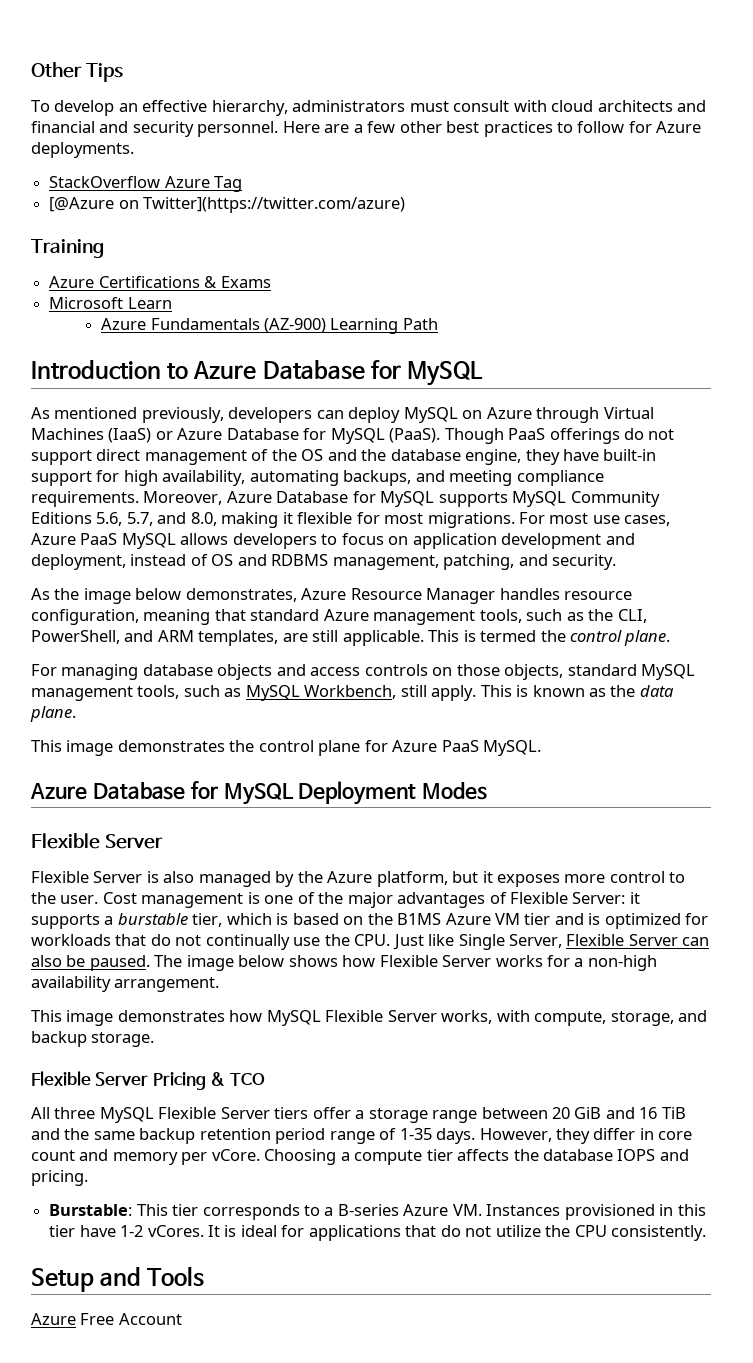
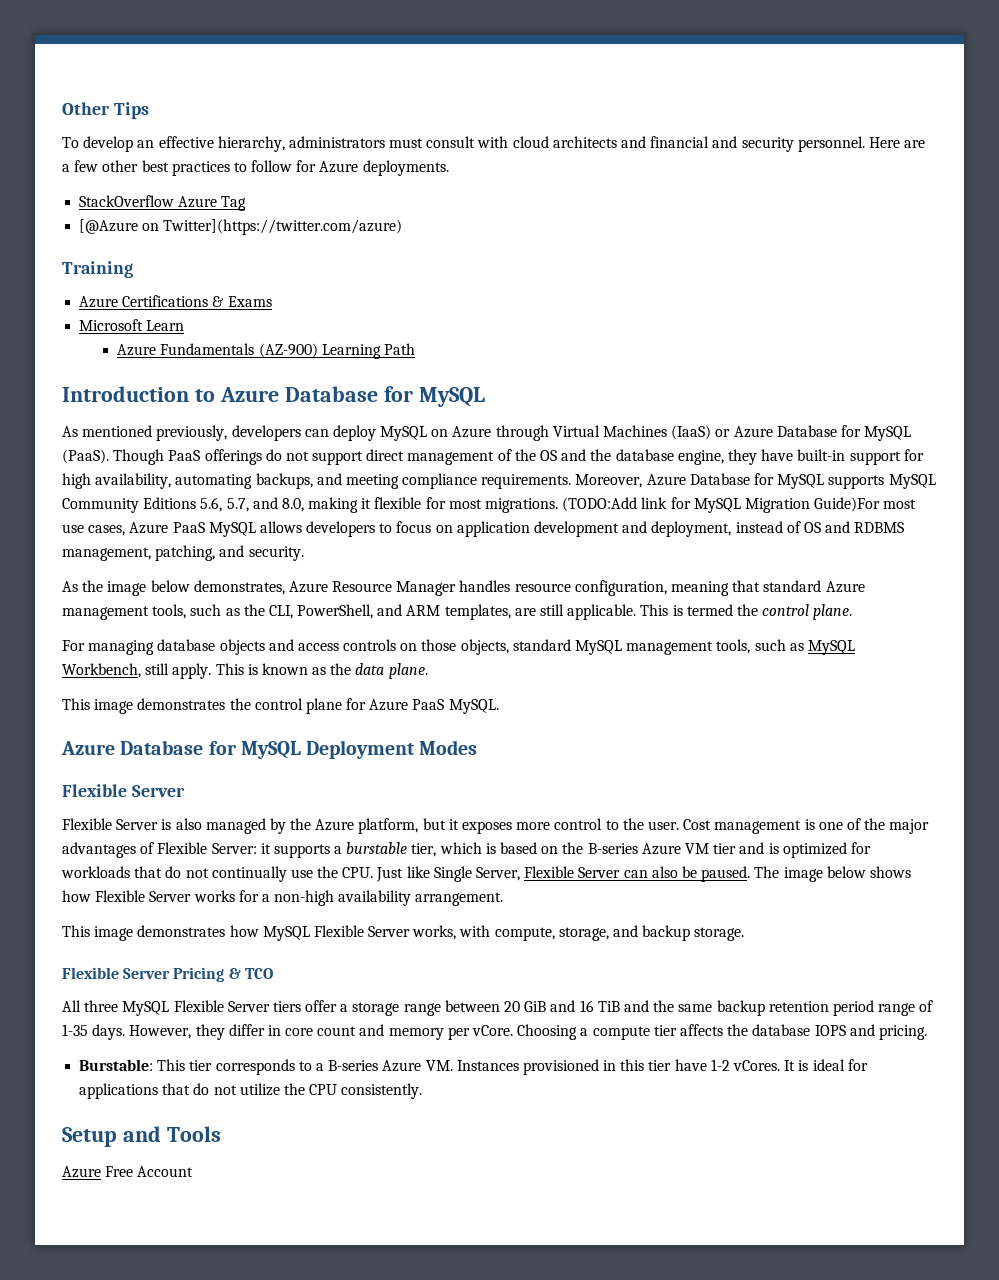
[519,512,546,524] For -> [562,497,881,513] (TODO:Add link for MySQL Migration Guide)For
[397,913,442,925] B1MS -> [587,843,638,854] B-series

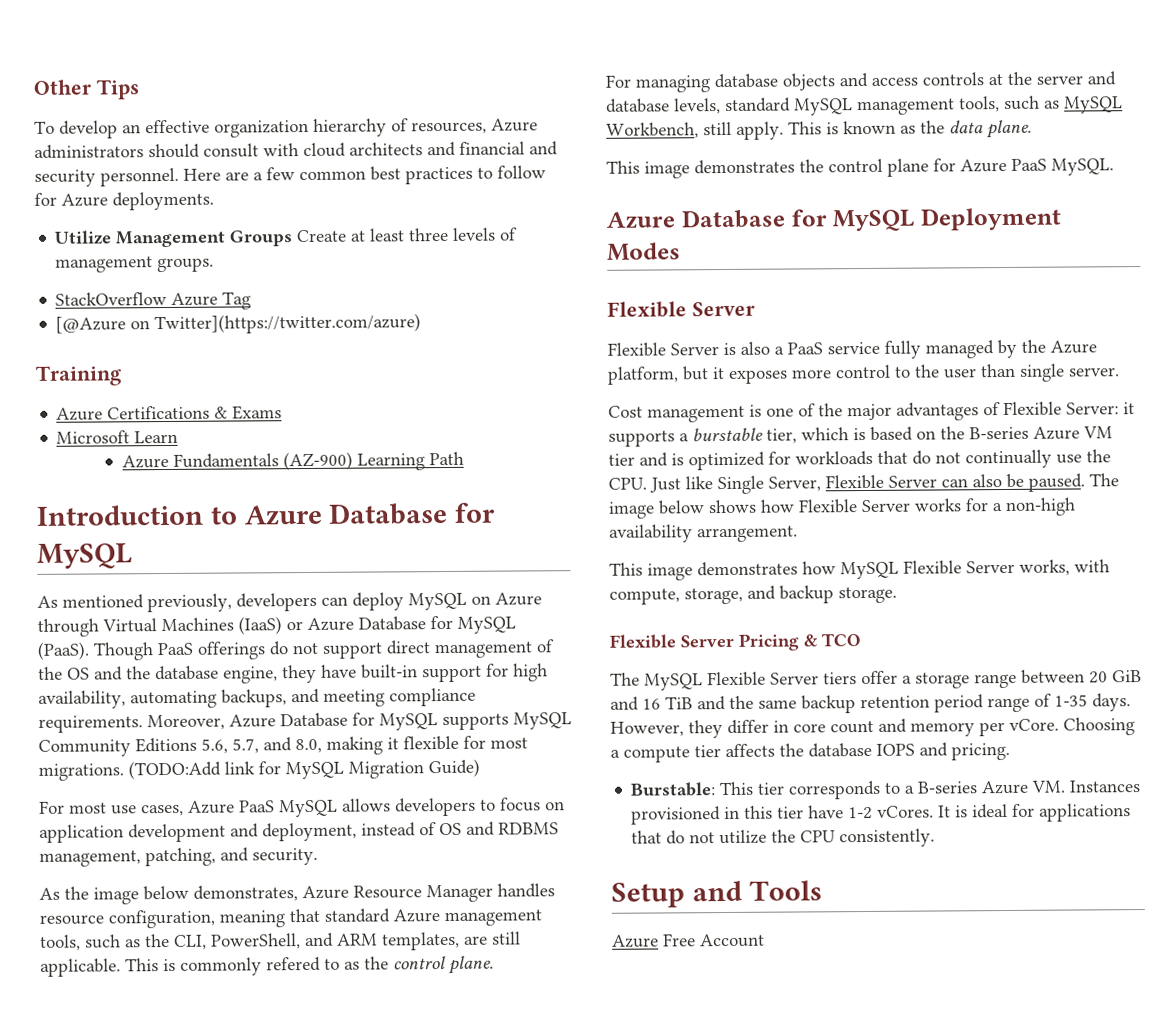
[217,136,424,152] hierarchy, administrators must -> [214,118,538,138] [34,143,200,159] organization hierarchy of resources, Azure administrators should
[102,160,139,172] other -> [299,170,366,181] common
(449, 168) none -> [54,227,519,248] [55,256,215,273] // Utilize Management Groups Create at least three levels of management groups.
[814,497,881,512] Guide)For -> [428,758,480,778] [39,800,65,814] Guide) // For
[686,604,733,616] termed -> [180,956,360,976] commonly refered to as
[400,639,509,655] on those objects, -> [988,71,1116,86] [606,98,721,115] at the server and database levels,
(202, 824) none -> [774,340,921,359] a PaaS service fully
[647,821,679,830] user. -> [943,363,1120,382] user than single server. //
[62,1000,119,1012] All three -> [610,672,640,686] The

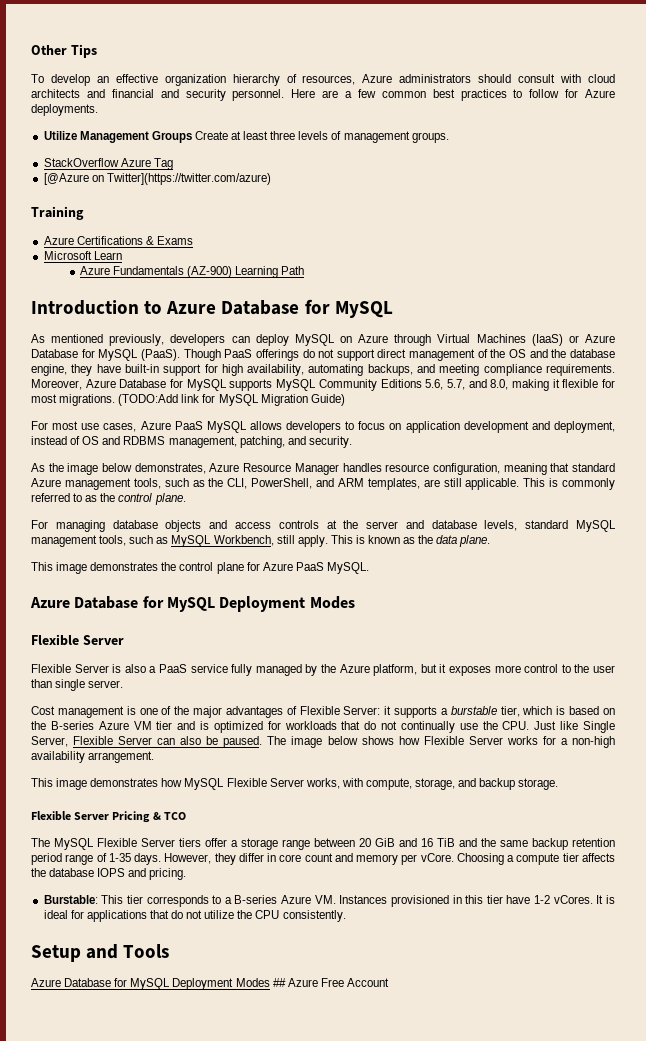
[266,956,321,972] refered -> [31,493,70,502] referred
(659, 941) none -> [64,978,318,990] Database for MySQL Deployment Modes ## Azure

